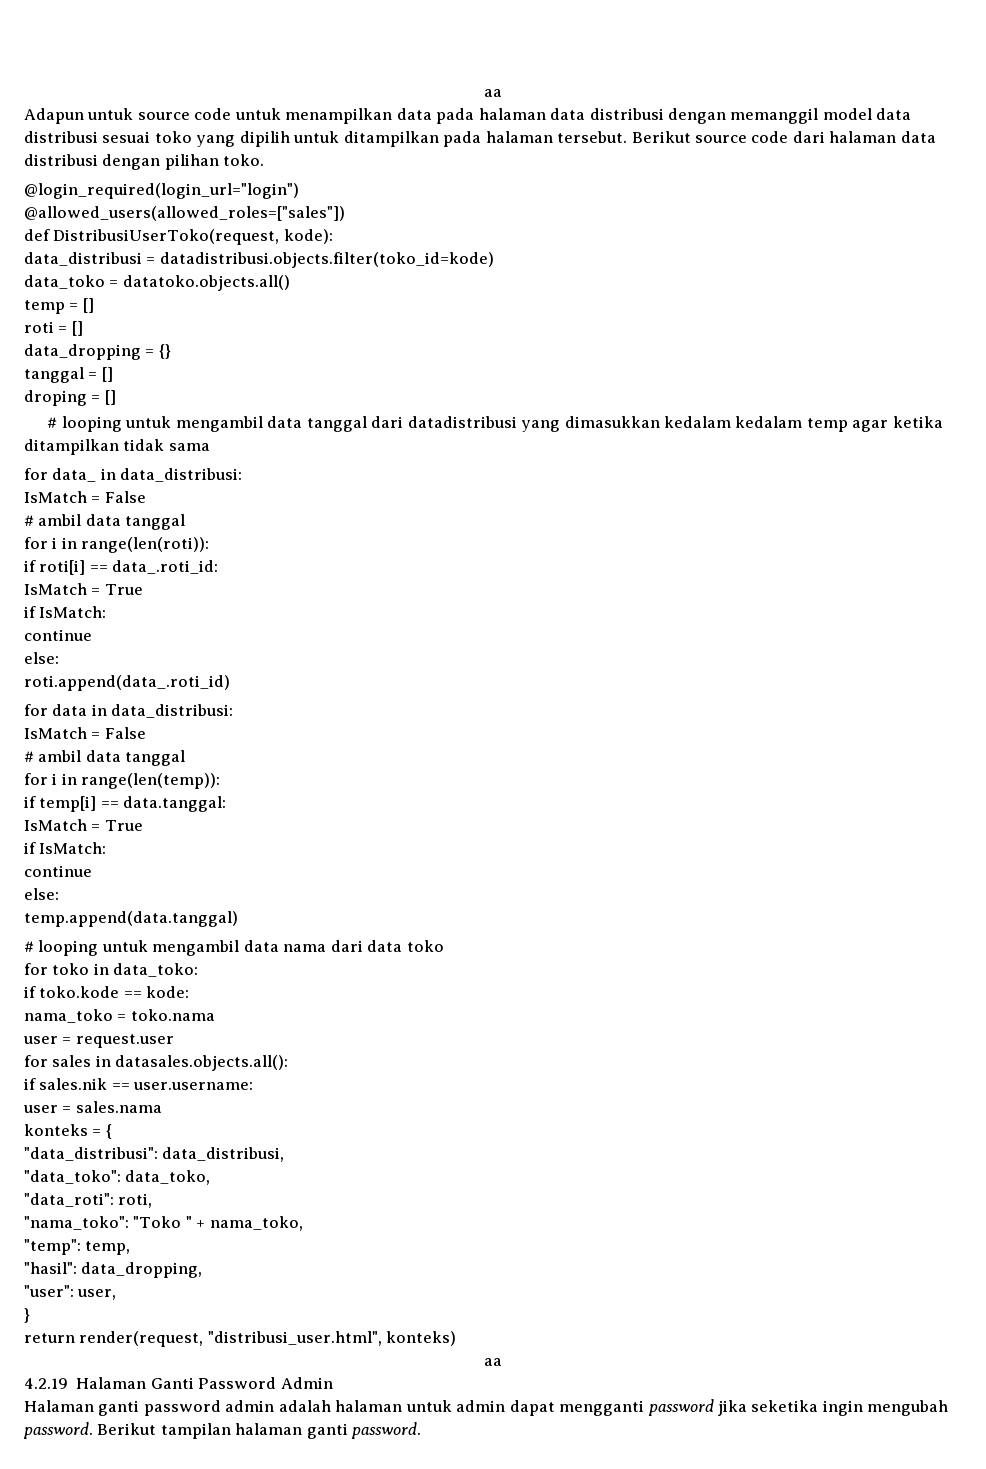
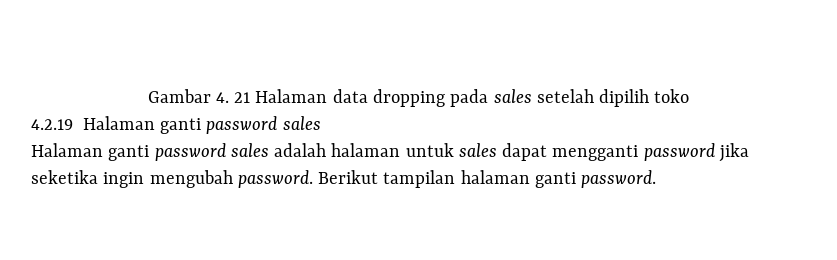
[484,89,502,97] [24,108,912,124] [24,131,936,147] [24,154,265,170] [24,183,299,199] [24,206,345,221] [24,229,333,245] [24,252,494,268] [24,275,290,291] [24,298,94,314] [24,321,83,336] [24,344,171,360] [24,367,113,383] [24,390,116,406] [47,416,943,432] [24,439,210,455] [24,468,243,482] [24,491,146,503] [24,514,186,530] [24,537,210,553] [24,560,219,575] [24,583,143,595] [24,606,107,618] [24,629,92,641] [24,652,59,664] [24,675,230,691] [24,704,234,718] [24,727,146,739] [24,750,186,766] [24,773,221,789] [24,796,227,812] [24,819,143,831] [24,842,107,854] [24,865,92,877] [24,888,59,900] [24,911,238,927] [24,940,444,956] [24,963,199,977] [24,986,190,998] [24,1009,215,1023] [23,1034,174,1048] [24,1055,289,1071] [24,1078,254,1090] [23,1101,162,1113] [24,1124,112,1139] [24,1147,285,1162] [24,1170,211,1185] [24,1193,153,1208] [24,1216,303,1231] [24,1239,131,1255] [24,1262,203,1278] [24,1285,117,1300] [24,1308,30,1323] [24,1331,457,1347] [484,1358,502,1366] aa // Adapun untuk source code untuk menampilkan data pada halaman data distribusi dengan memanggil model data distribusi sesuai toko yang dipilih untuk ditampilkan pada halaman tersebut. Berikut source code dari halaman data distribusi dengan pilihan toko. // @login_required(login_url="login") // @allowed_users(allowed_roles=["sales"]) // def DistribusiUserToko(request, kode): // data_distribusi = datadistribusi.objects.filter(toko_id=kode) // data_toko = datatoko.objects.all() // temp = [] // roti = [] // data_dropping = {} // tanggal = [] // droping = [] // # looping untuk mengambil data tanggal dari datadistribusi yang dimasukkan kedalam kedalam temp agar ketika ditampilkan tidak sama // for data_ in data_distribusi: // IsMatch = False // # ambil data tanggal // for i in range(len(roti)): // if roti[i] == data_.roti_id: // IsMatch = True // if IsMatch: // continue // else: // roti.append(data_.roti_id) // for data in data_distribusi: // IsMatch = False // # ambil data tanggal // for i in range(len(temp)): // if temp[i] == data.tanggal: // IsMatch = True // if IsMatch: // continue // else: // temp.append(data.tanggal) // # looping untuk mengambil data nama dari data toko // for toko in data_toko: // if toko.kode == kode: // nama_toko = toko.nama // user = request.user // for sales in datasales.objects.all(): // if sales.nik == user.username: // user = sales.nama // konteks = { // "data_distribusi": data_distribusi, // "data_toko": data_toko, // "data_roti": roti, // "nama_toko": "Toko " + nama_toko, // "temp": temp, // "hasil": data_dropping, // "user": user, // } // return render(request, "distribusi_user.html", konteks) // aa -> [147,89,690,107] Gambar 4. 21 Halaman data dropping pada sales setelah dipilih toko
[150,1377,333,1389] [24,1400,275,1416] Ganti Password Admin // Halaman ganti password admin -> [160,116,321,134] [31,143,269,161] ganti password sales // Halaman ganti password sales
[456,1400,506,1412] admin -> [458,143,497,157] sales

